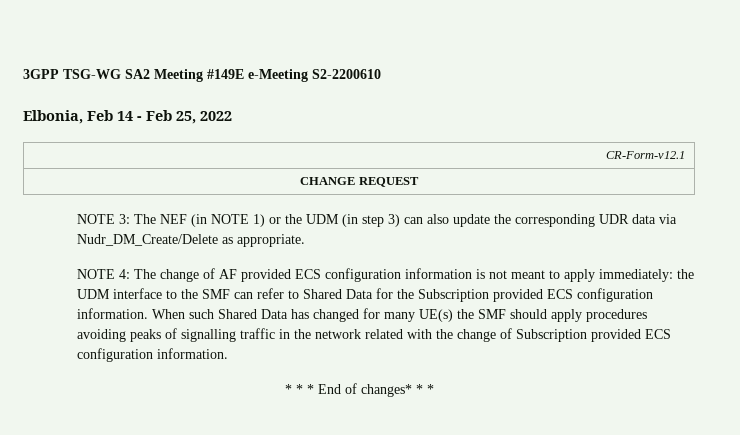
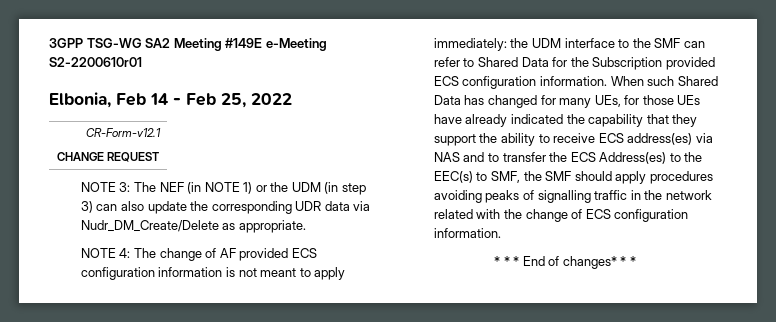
[312,69,381,79] S2-2200610 -> [49,57,142,67] S2-2200610r01
[419,309,454,322] UE(s) -> [594,95,701,107] [433,114,698,127] [433,133,713,146] [433,152,703,164] [433,171,520,183] UEs, for those UEs have already indicated the capability that they support the ability to receive ECS address(es) via NAS and to transfer the ECS Address(es) to the EEC(s) to SMF,
[516,329,642,342] Subscription provided -> (583, 214) none

